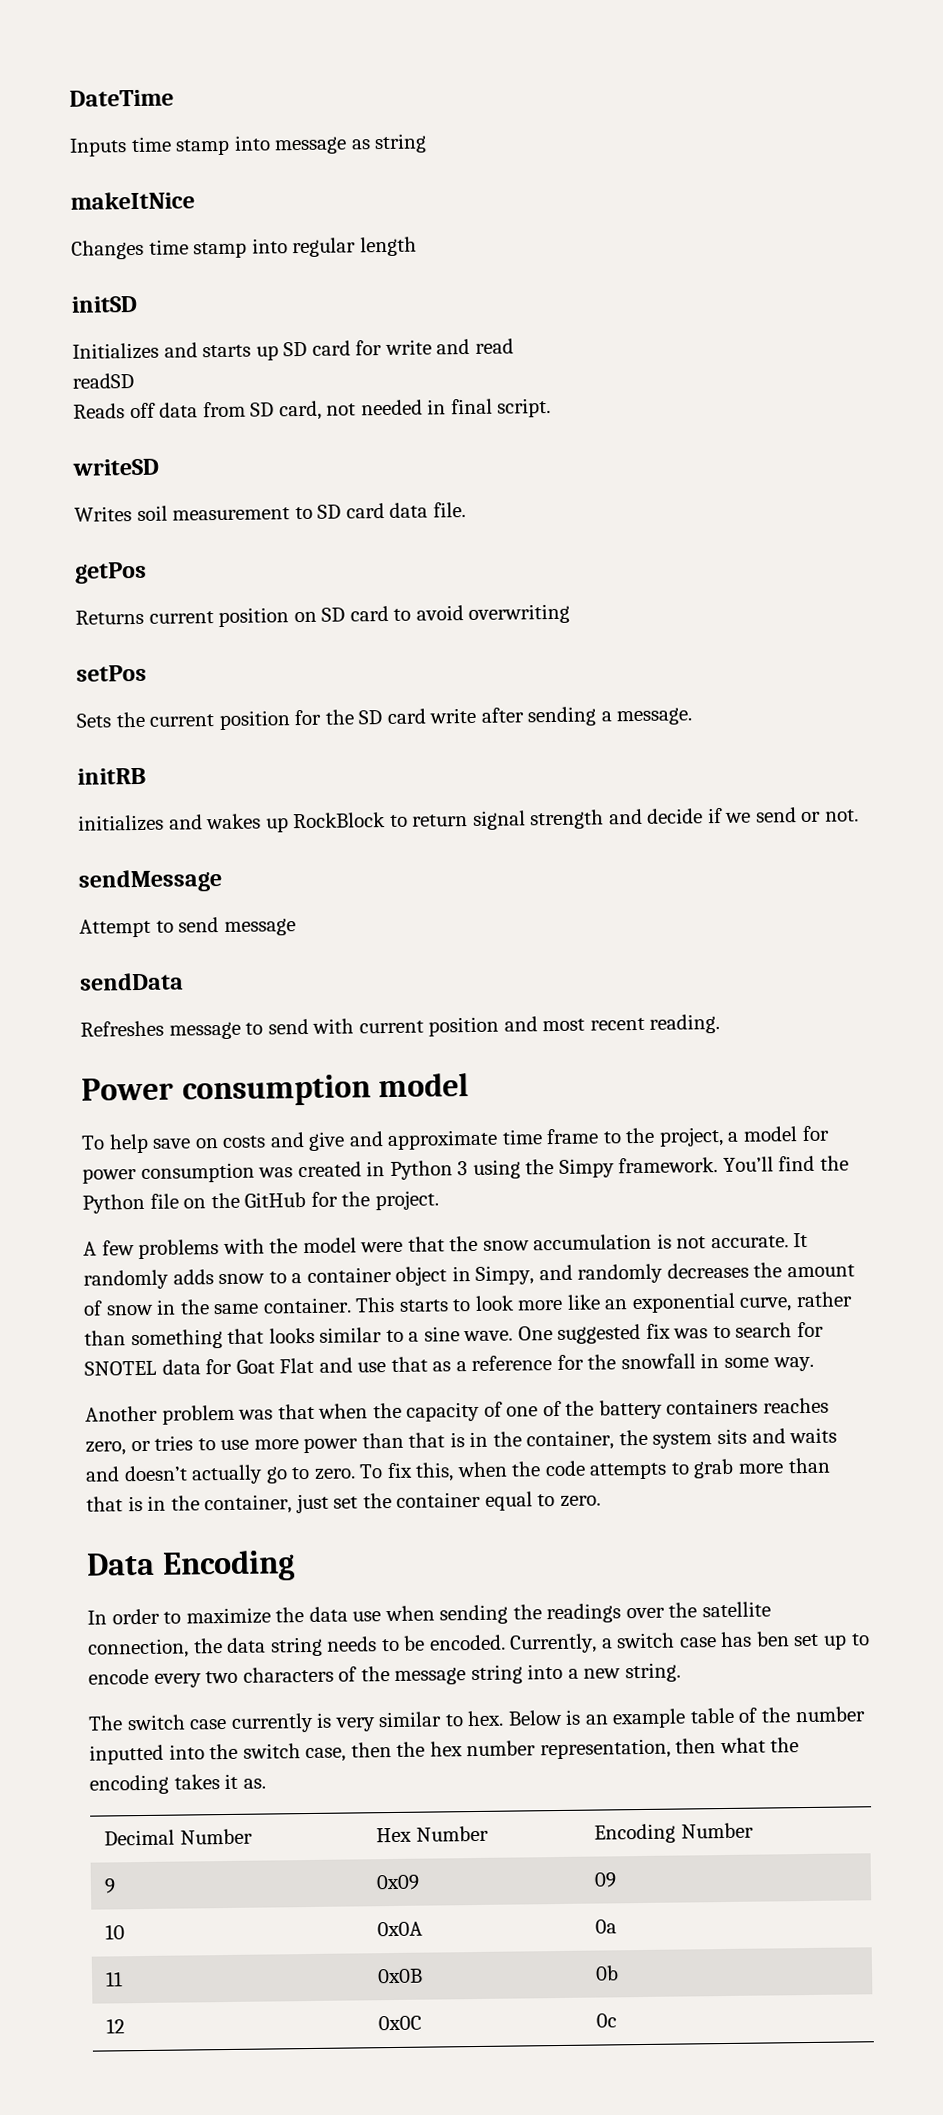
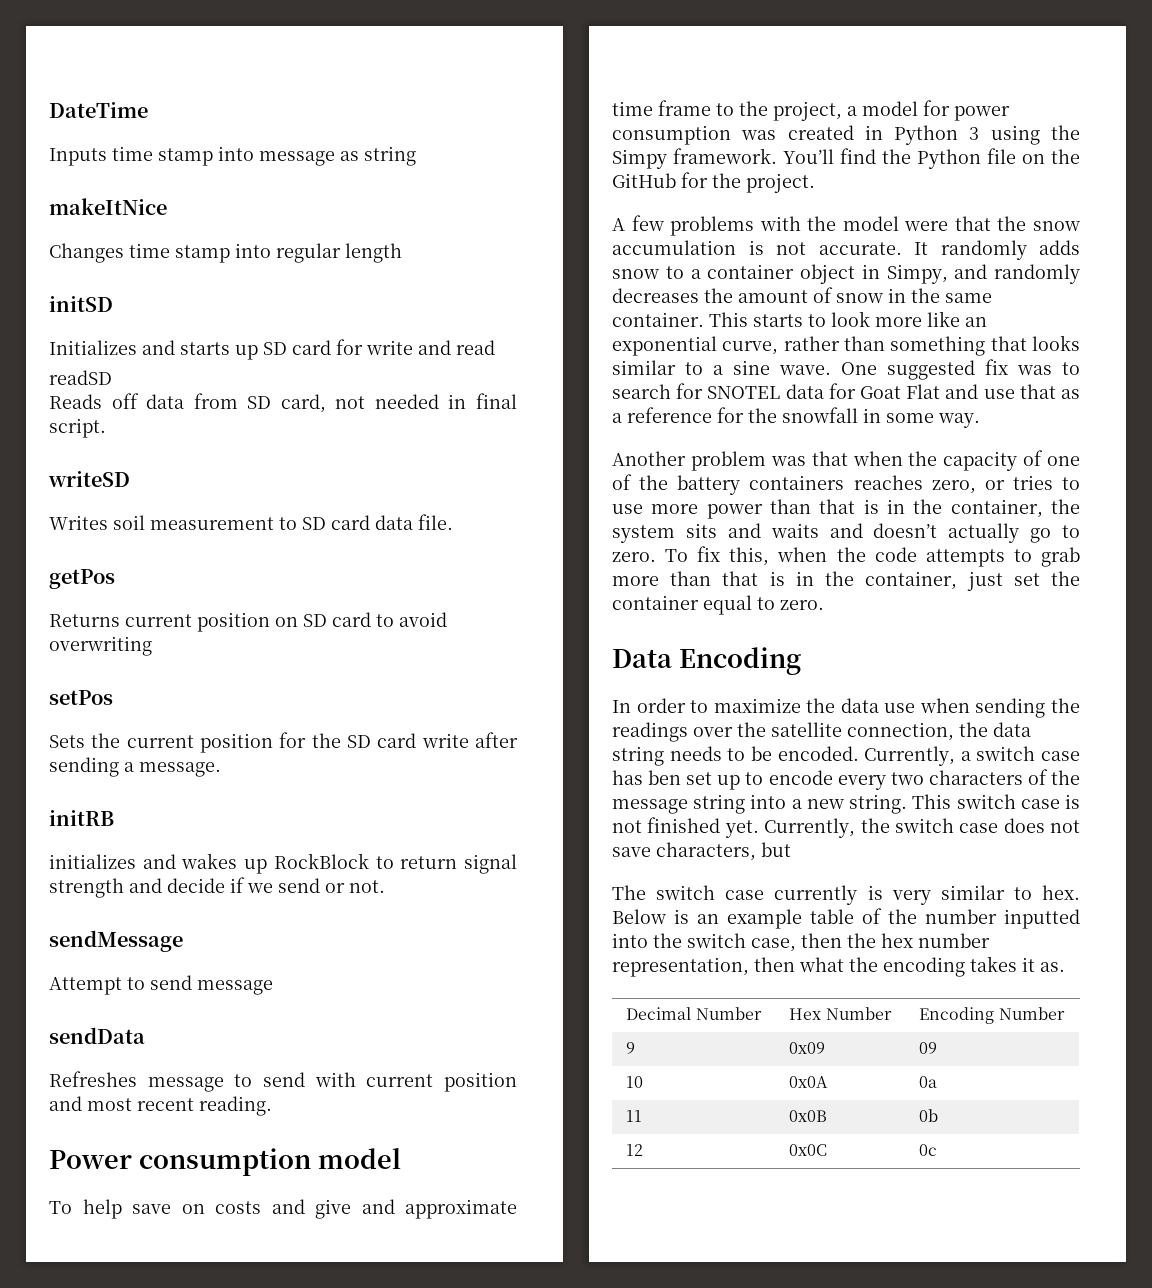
(681, 1672) none -> [912,794,1080,809] [612,817,1080,838] [612,842,791,861] This switch case is not finished yet. Currently, the switch case does not save characters, but

